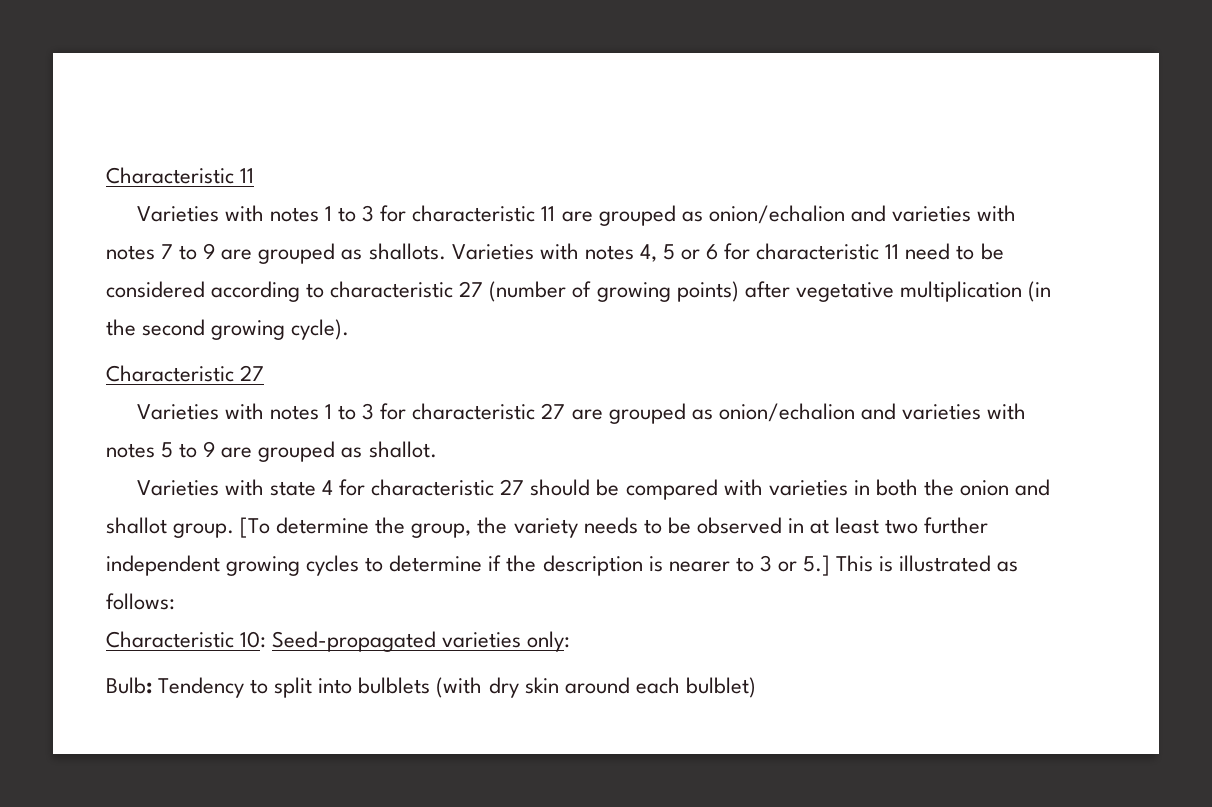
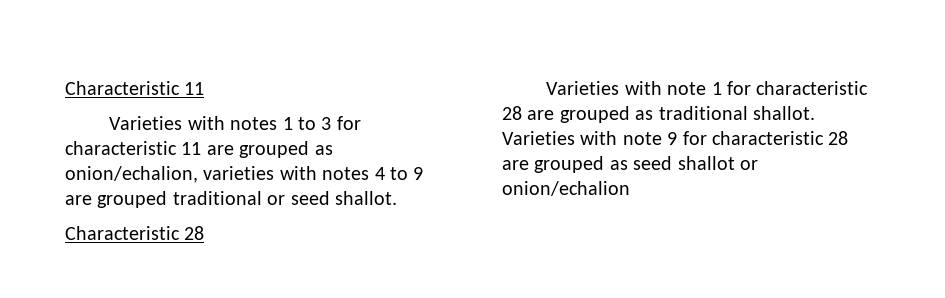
[708,205,1017,224] [106,243,1004,264] [106,281,1051,302] [106,319,350,340] [106,365,265,382] [136,403,1027,424] [106,441,437,462] [136,479,1051,500] [106,517,989,538] [106,555,1019,576] [106,593,175,610] [106,631,571,652] [106,677,756,698] onion/echalion and varieties with notes 7 to 9 are grouped as shallots. Varieties with notes 4, 5 or 6 for characteristic 11 need to be considered according to characteristic 27 (number of growing points) after vegetative multiplication (in the second growing cycle). // Characteristic 27 // Varieties with notes 1 to 3 for characteristic 27 are grouped as onion/echalion and varieties with notes 5 to 9 are grouped as shallot. // Varieties with state 4 for characteristic 27 should be compared with varieties in both the onion and shallot group. [To determine the group, the variety needs to be observed in at least two further independent growing cycles to determine if the description is nearer to 3 or 5.] This is illustrated as follows: // Characteristic 10: Seed-propagated varieties only: // Bulb: Tendency to split into bulblets (with dry skin around each bulblet) -> [65,166,424,183] [65,191,397,208] [65,226,205,240] [546,81,869,95] [502,106,815,123] [502,131,849,145] [502,156,758,173] [502,181,630,196] onion/echalion, varieties with notes 4 to 9 are grouped traditional or seed shallot. // Characteristic 28 // Varieties with note 1 for characteristic 28 are grouped as traditional shallot. Varieties with note 9 for characteristic 28 are grouped as seed shallot or onion/echalion

